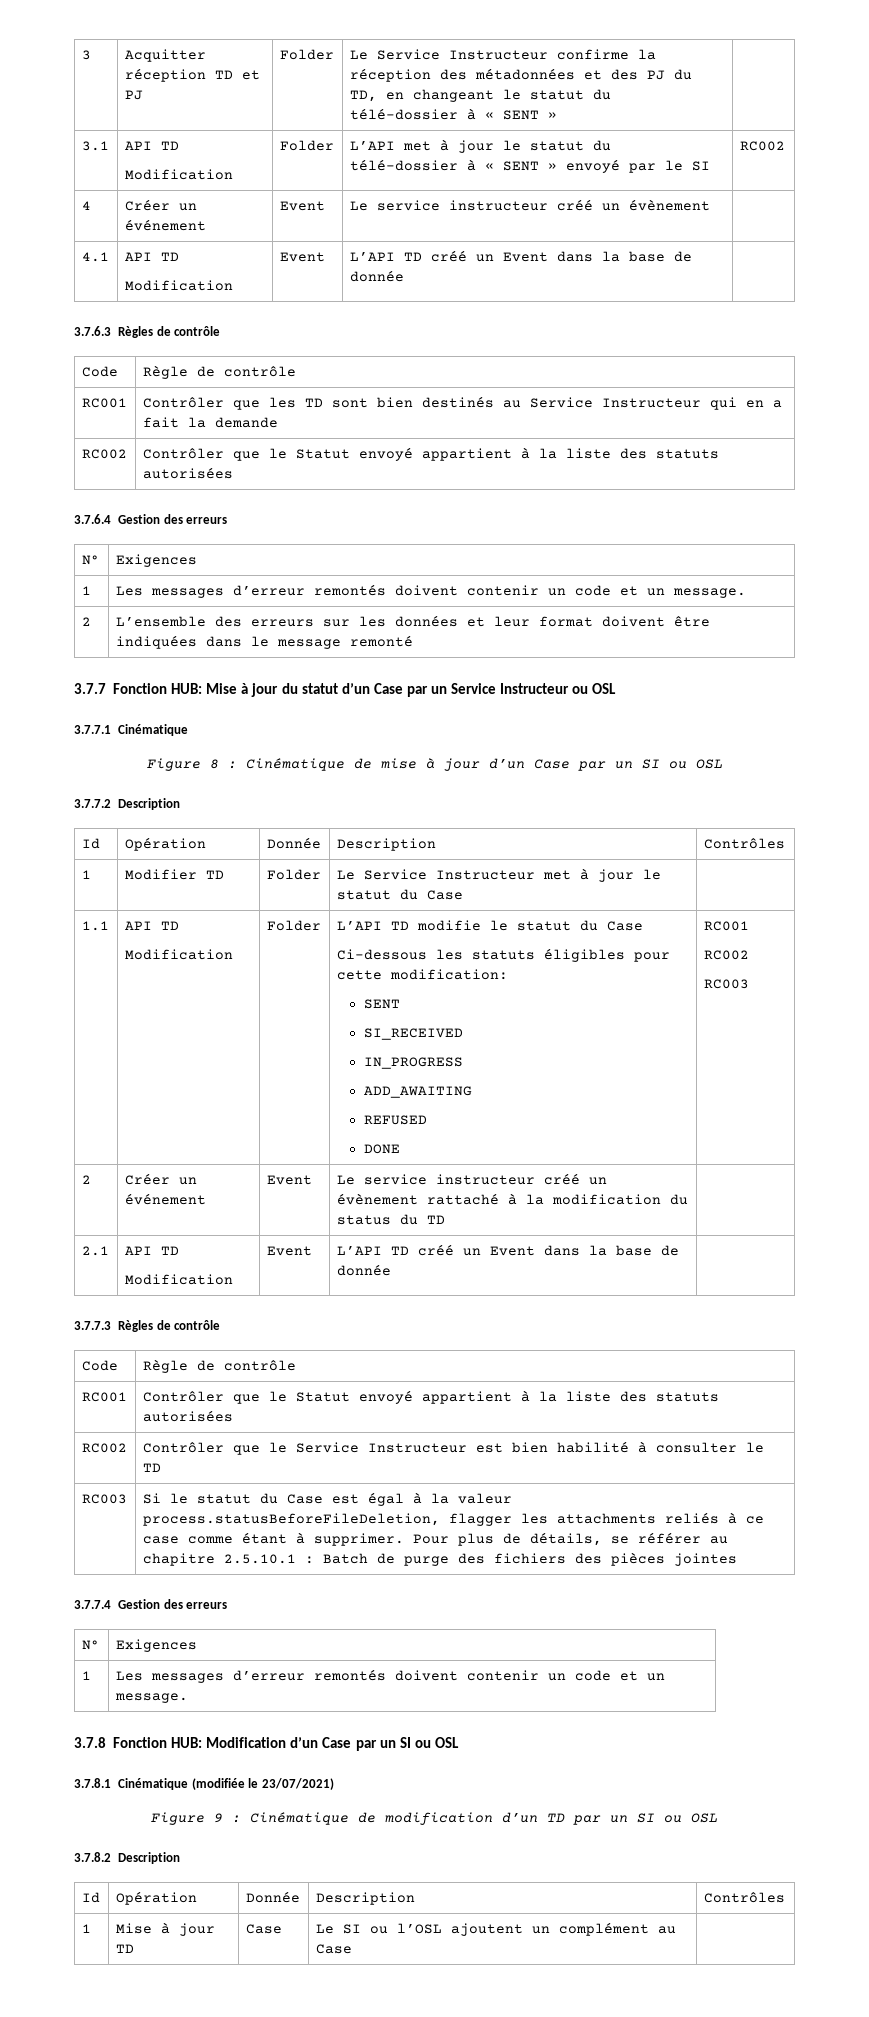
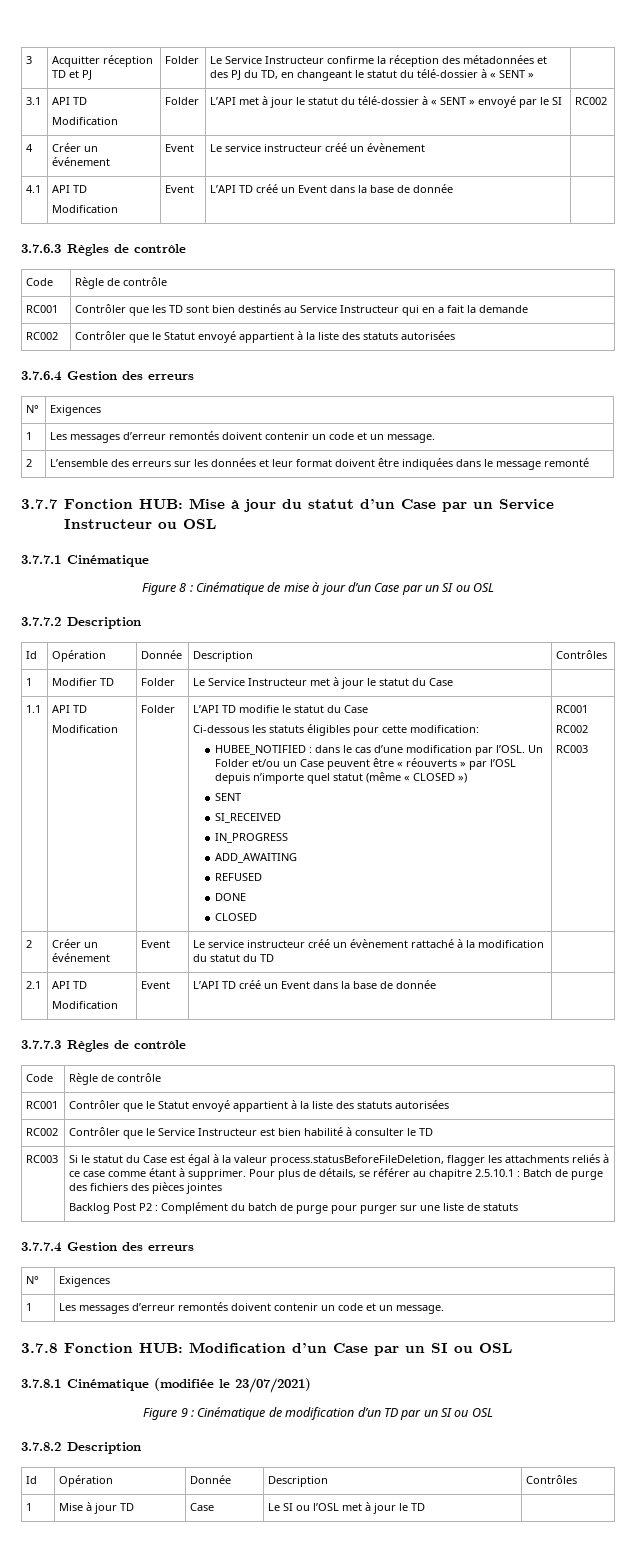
(508, 974) none -> [215,745,544,756] [215,758,517,770] [215,772,468,784] // HUBEE_NOTIFIED : dans le cas d’une modification par l’OSL. Un Folder et/ou un Case peuvent être « réouverts » par l’OSL depuis n’importe quel statut (même « CLOSED »)
(400, 1149) none -> [215,913,258,921] // CLOSED
[336,1215,391,1225] status -> [210,954,241,962] statut
(737, 1559) none -> [69,1202,519,1214] // Backlog Post P2 : Complément du batch de purge pour purger sur une liste de statuts
[450,1922,676,1936] [315,1944,352,1954] ajoutent un complément au Case -> [342,1502,426,1514] met à jour le TD

